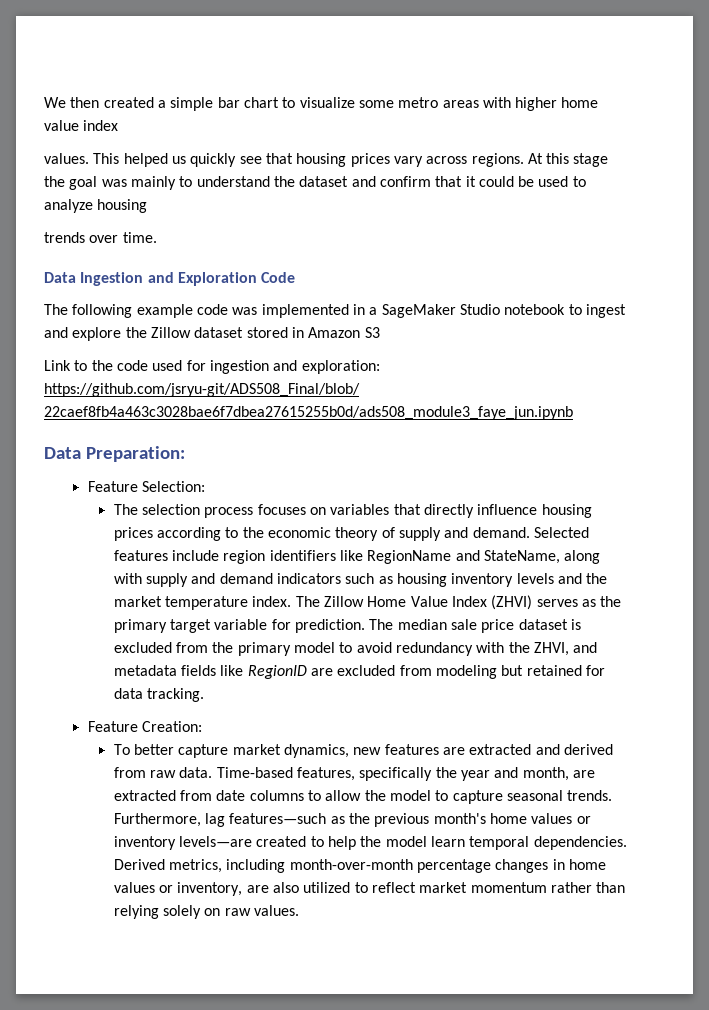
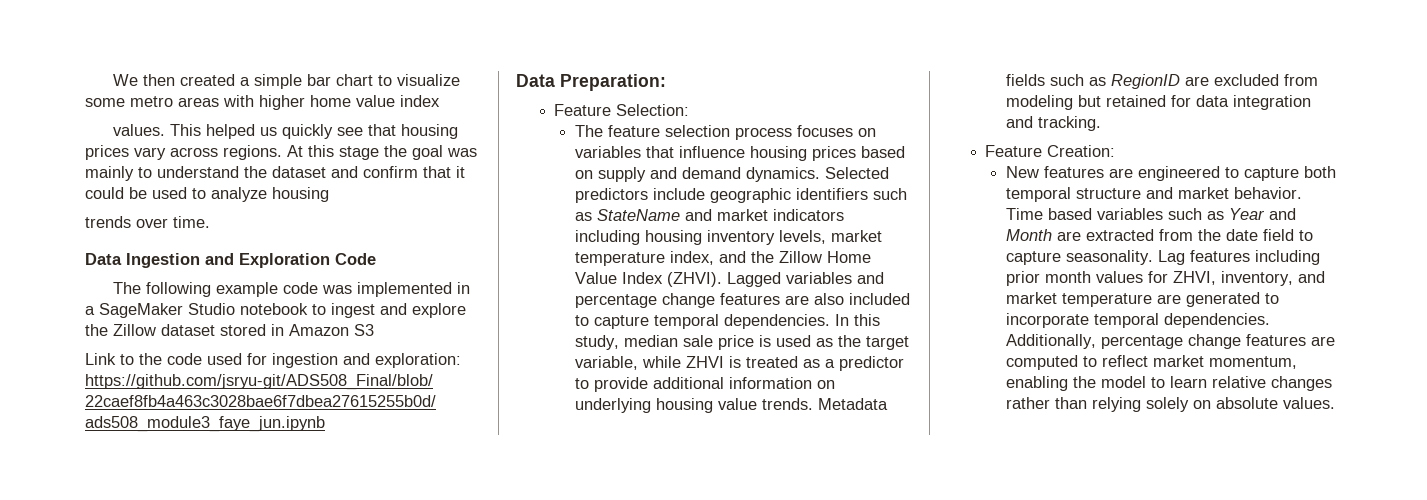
(138, 509) none -> [607,125,660,137] feature
[423,504,474,518] directly -> (674, 152) none
[157,527,589,541] [113,550,601,564] [113,573,608,587] [113,595,622,610] [113,619,581,633] [113,642,598,656] [113,665,244,676] according to the economic theory of supply and demand. Selected features include region identifiers like RegionName and StateName, along with supply and demand indicators such as housing inventory levels and the market temperature index. The Zillow Home Value Index (ZHVI) serves as the primary target variable for prediction. The median sale price dataset is excluded from the primary model to avoid redundancy with the ZHVI, and metadata fields like -> [860,146,905,158] [574,167,889,182] [574,188,907,203] [574,209,844,221] [574,230,882,245] [574,251,871,266] [574,272,884,287] [574,293,910,308] [574,314,880,329] [574,335,909,350] [574,356,904,371] [574,377,835,392] [574,398,888,413] [1005,74,1106,86] based on supply and demand dynamics. Selected predictors include geographic identifiers such as StateName and market indicators including housing inventory levels, market temperature index, and the Zillow Home Value Index (ZHVI). Lagged variables and percentage change features are also included to capture temporal dependencies. In this study, median sale price is used as the target variable, while ZHVI is treated as a predictor to provide additional information on underlying housing value trends. Metadata fields such as
(143, 693) none -> [1232,95,1311,110] [1005,116,1033,128] integration and
[113,744,613,758] [113,767,595,781] [113,790,613,804] [113,813,591,827] [113,836,627,850] [113,859,606,873] [113,882,547,896] To better capture market dynamics, new features are extracted and derived from raw data. Time-based features, specifically the year and month, are extracted from date columns to allow the model to capture seasonal trends. Furthermore, lag features—such as the previous month's home values or inventory levels—are created to help the model learn temporal dependencies. Derived metrics, including month-over-month percentage changes in home values or inventory, are also utilized to reflect market momentum -> [1005,166,1336,181] [1005,187,1302,202] [1005,208,1296,220] [1005,229,1313,241] [1005,250,1320,265] [1005,271,1325,286] [1005,292,1279,307] [1005,313,1270,328] [1005,334,1335,349] [1005,355,1297,370] [1005,376,1332,391] New features are engineered to capture both temporal structure and market behavior. Time based variables such as Year and Month are extracted from the date field to capture seasonality. Lag features including prior month values for ZHVI, inventory, and market temperature are generated to incorporate temporal dependencies. Additionally, percentage change features are computed to reflect market momentum, enabling the model to learn relative changes
[224,908,251,916] raw -> [1215,397,1278,409] absolute

